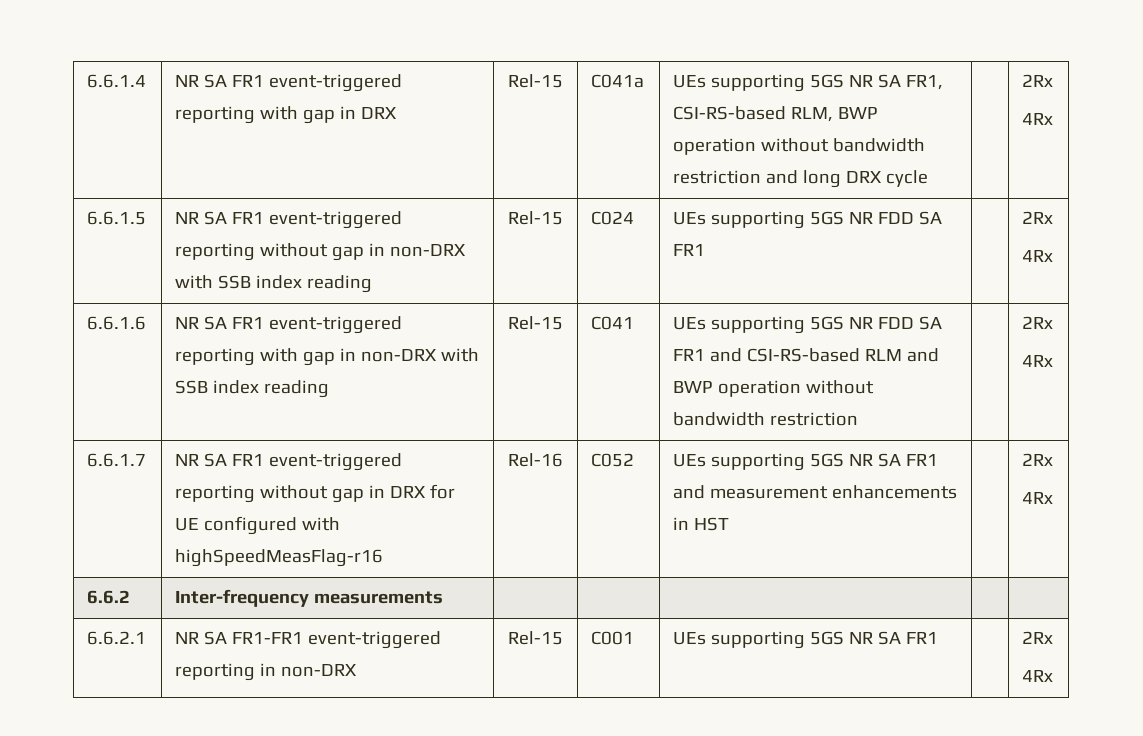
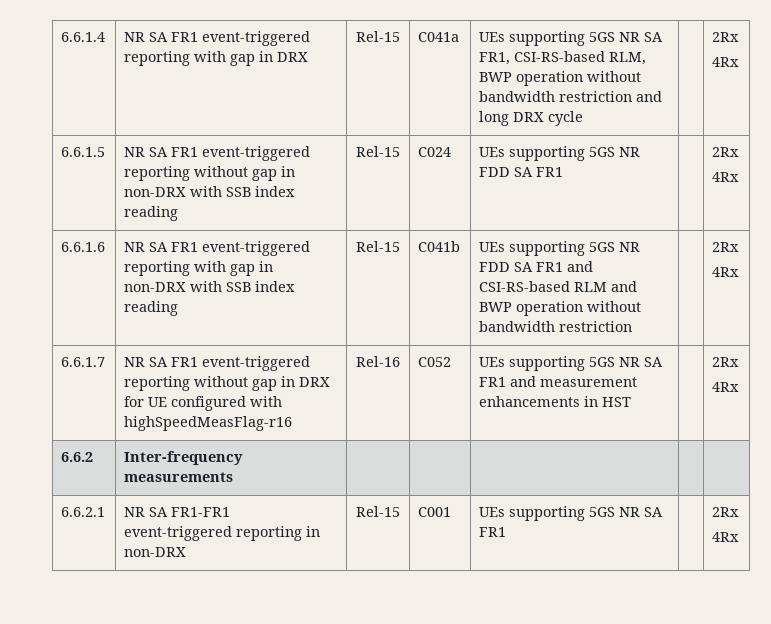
[591,316,635,330] C041 -> [418,241,461,252] C041b

